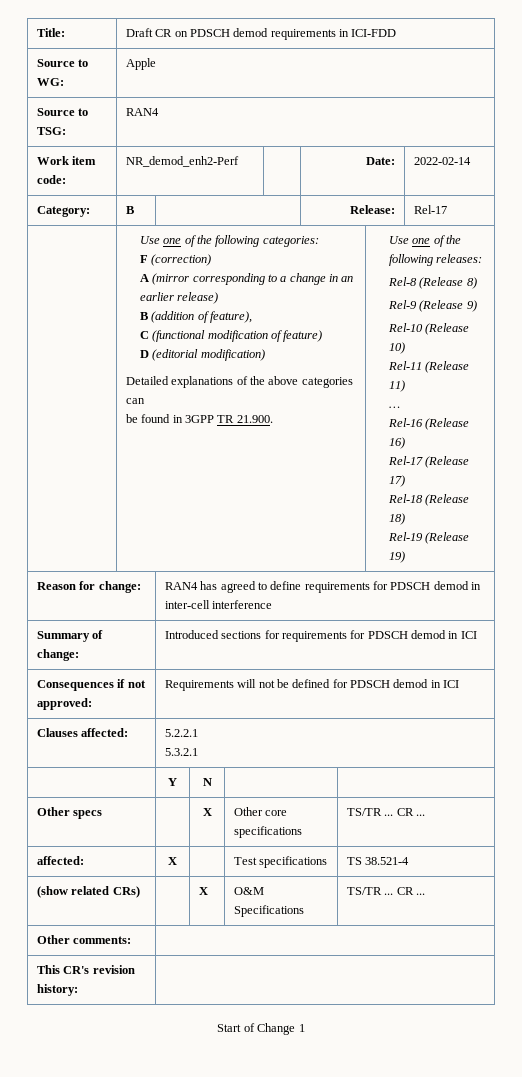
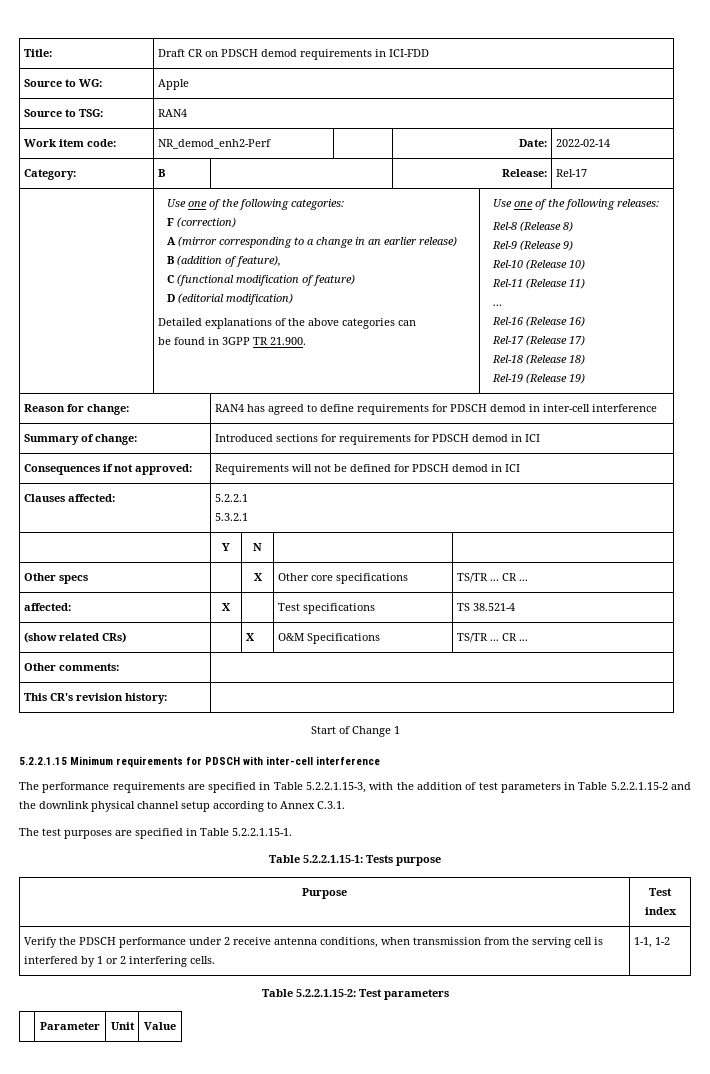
(305, 1028) none -> [19,756,380,767] [19,782,691,793] [19,801,345,812] [19,828,292,839] [269,855,441,866] [302,888,347,899] [649,888,672,896] [644,907,677,915] [23,937,603,948] [23,956,215,967] [633,937,670,948] [261,989,449,1000] [40,1022,100,1030] [110,1022,135,1030] [144,1022,176,1030] // 5.2.2.1.15 Minimum requirements for PDSCH with inter-cell interference // The performance requirements are specified in Table 5.2.2.1.15-3, with the addition of test parameters in Table 5.2.2.1.15-2 and the downlink physical channel setup according to Annex C.3.1. // The test purposes are specified in Table 5.2.2.1.15-1. // Table 5.2.2.1.15-1: Tests purpose // Purpose | Test index // Verify the PDSCH performance under 2 receive antenna conditions, when transmission from the serving cell is interfered by 1 or 2 interfering cells. | 1-1, 1-2 // Table 5.2.2.1.15-2: Test parameters // | Parameter | Unit | Value

